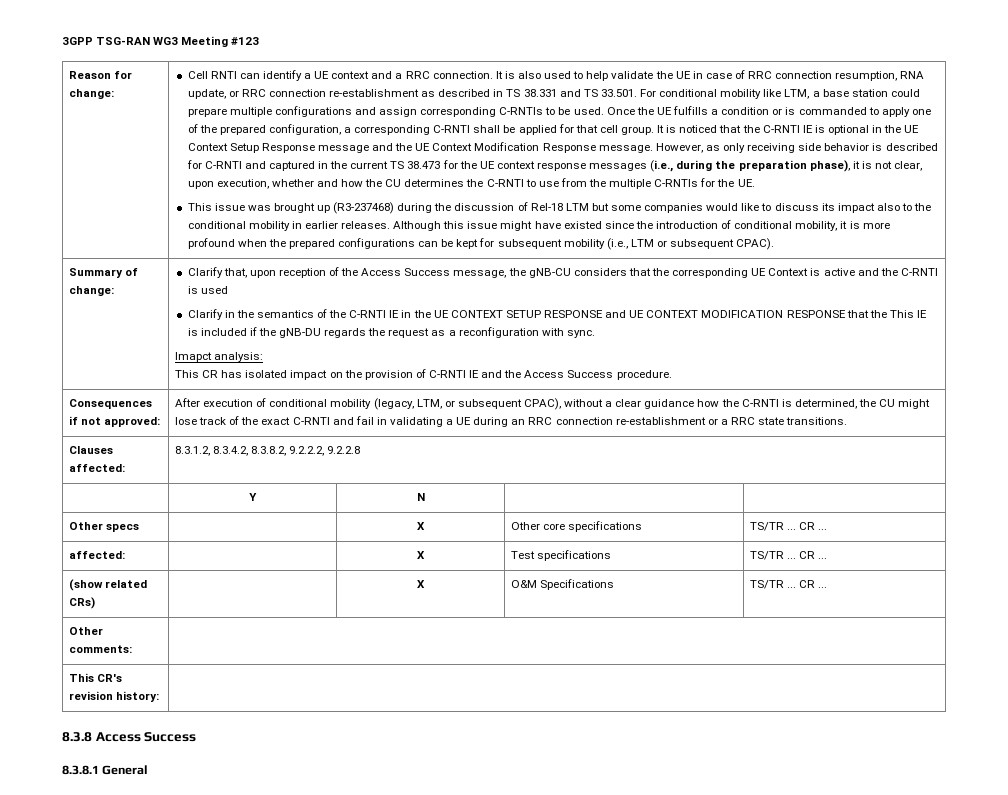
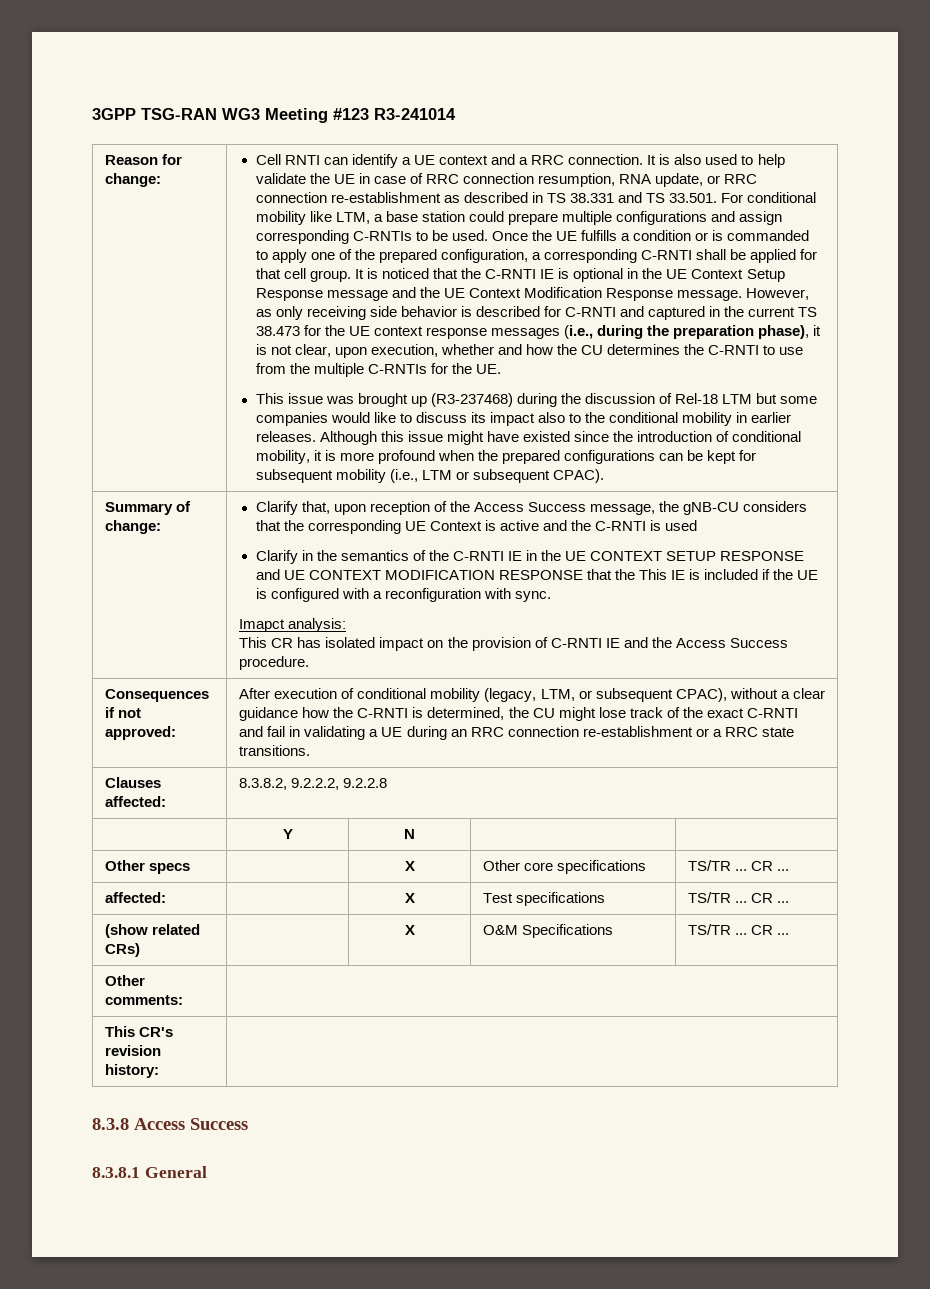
(260, 41) none -> [374,108,456,120] R3-241014
[279,328,446,338] gNB-DU regards the request as -> [797,570,819,580] [255,588,369,602] UE is configured with
[174,446,249,456] 8.3.1.2, 8.3.4.2, -> (167, 801) none

